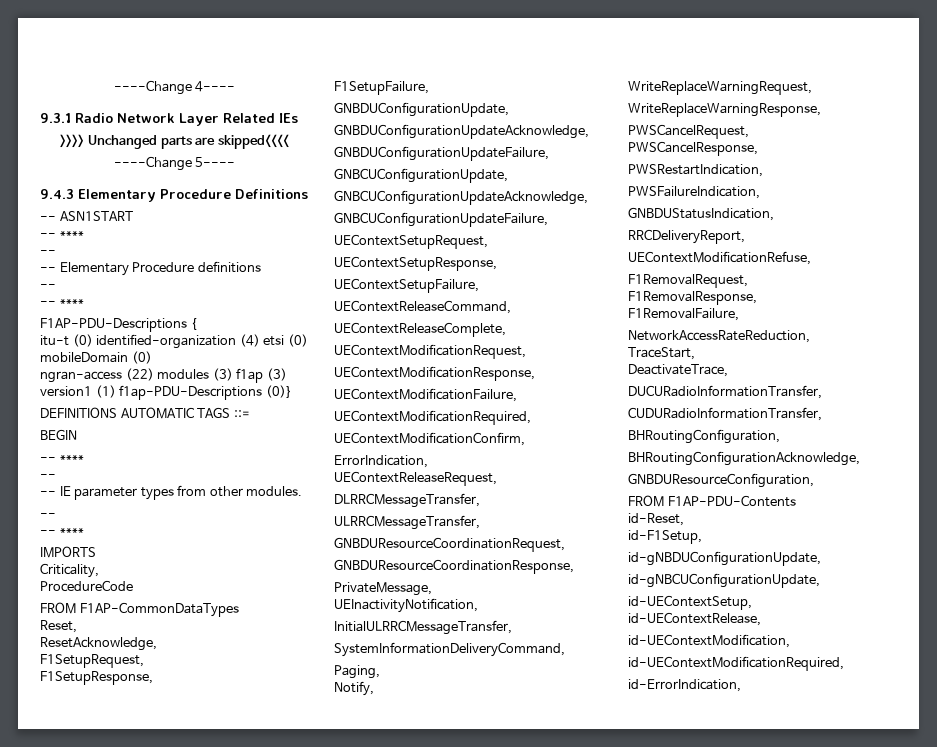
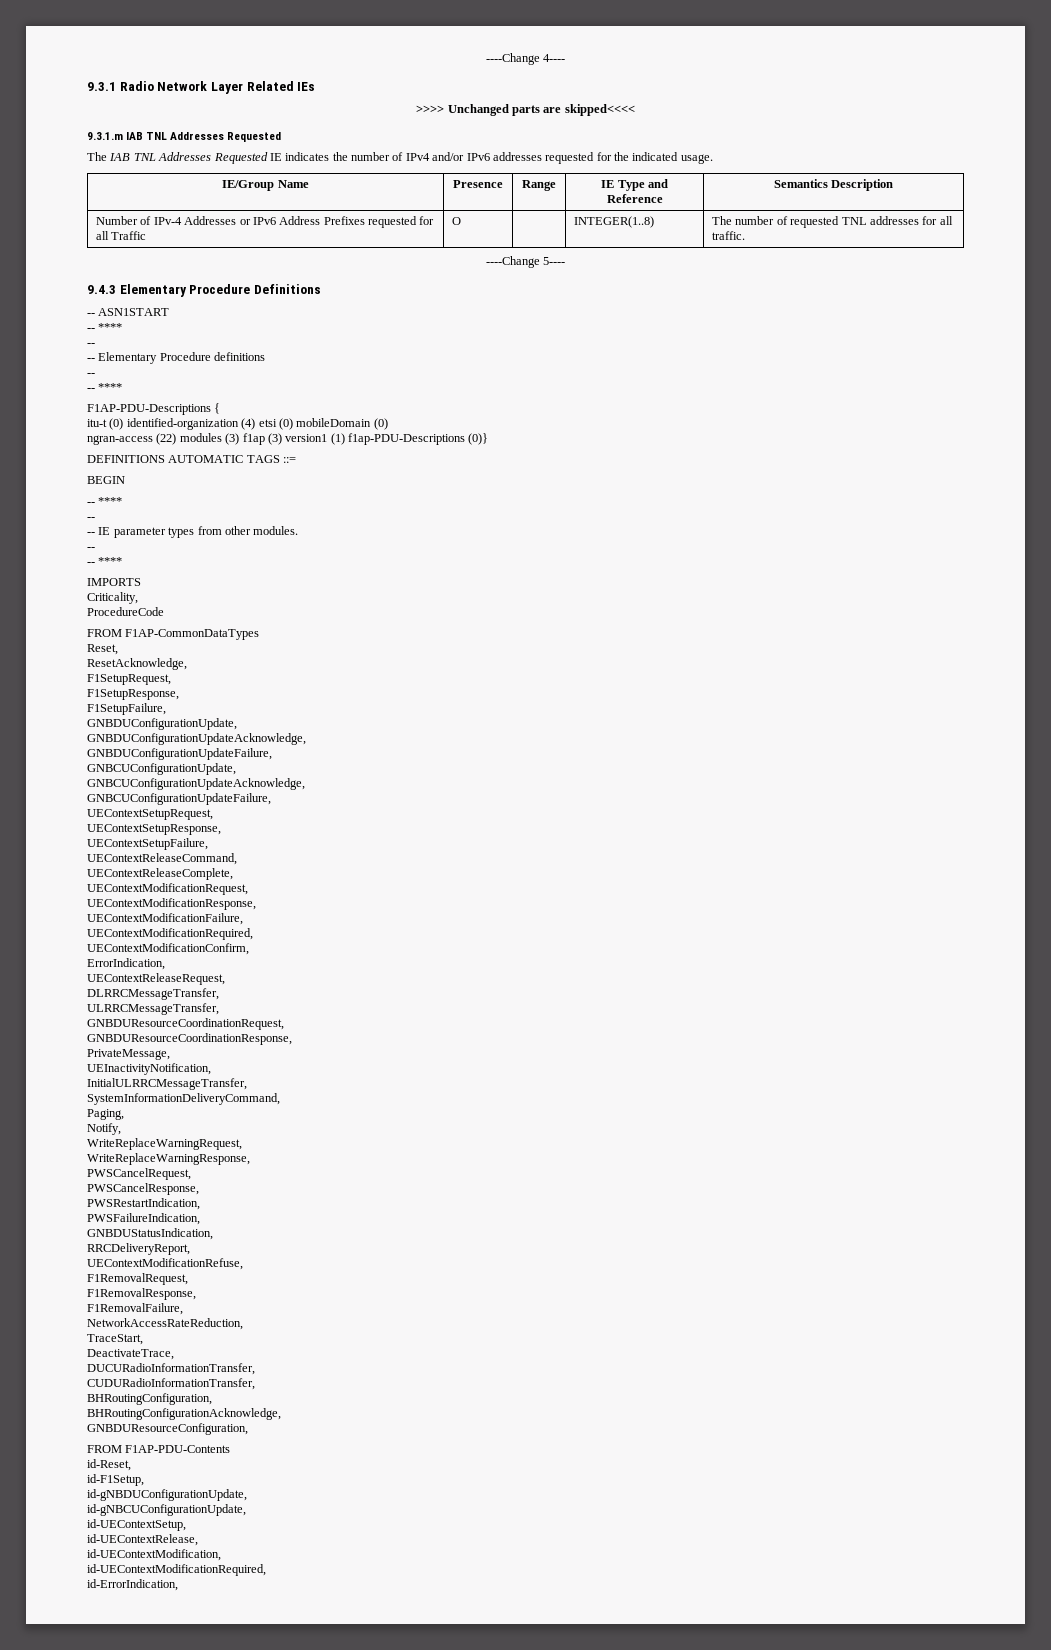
(289, 141) none -> [87,132,282,142] [87,152,713,164] [222,180,309,191] [453,180,503,188] [522,180,556,191] [601,179,668,191] [606,194,663,203] [773,179,894,191] [95,216,435,228] [95,231,147,240] [451,217,461,225] [573,216,654,228] [711,216,953,228] [711,231,745,240] // 9.3.1.m IAB TNL Addresses Requested // The IAB TNL Addresses Requested IE indicates the number of IPv4 and/or IPv6 addresses requested for the indicated usage. // IE/Group Name | Presence | Range | IE Type and Reference | Semantics Description // Number of IPv-4 Addresses or IPv6 Address Prefixes requested for all Traffic | O | | INTEGER(1..8) | The number of requested TNL addresses for all traffic.

